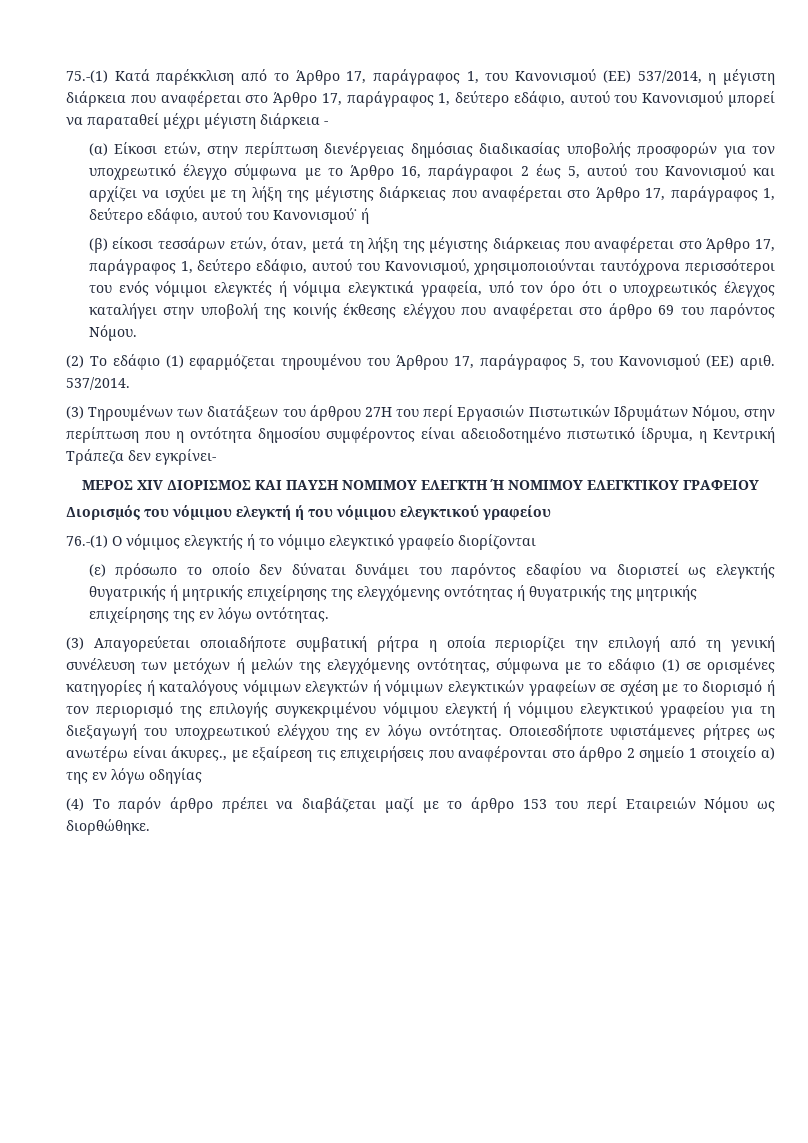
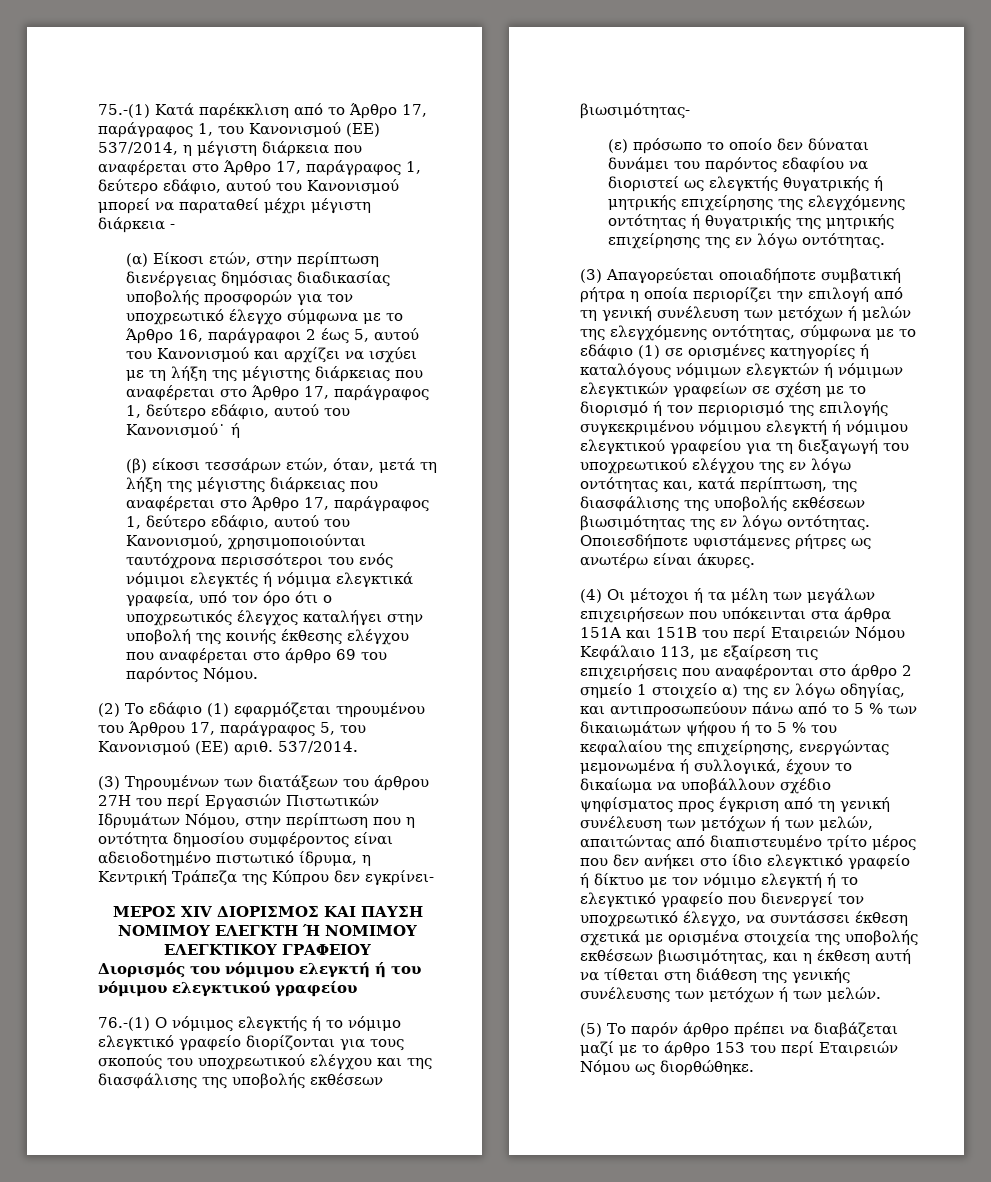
(124, 457) none -> [242,870,329,886] της Κύπρου
(536, 542) none -> [340,1039,404,1051] [98,1054,432,1070] [98,1073,383,1089] [580,103,690,119] για τους σκοπούς του υποχρεωτικού ελέγχου και της διασφάλισης της υποβολής εκθέσεων βιωσιμότητας-
(422, 732) none -> [580,477,857,493] [580,496,865,512] [580,515,782,531] οντότητας και, κατά περίπτωση, της διασφάλισης της υποβολής εκθέσεων βιωσιμότητας της εν λόγω
[171,746,228,762] άκυρες., -> [697,553,755,569] [580,588,875,604] [580,607,891,623] [580,626,905,642] [580,645,695,661] άκυρες. // (4) Οι μέτοχοι ή τα μέλη των μεγάλων επιχειρήσεων που υπόκεινται στα άρθρα 151Α και 151Β του περί Εταιρειών Νόμου Κεφάλαιο 113,
[149,768,202,784] [66,798,84,811] οδηγίας // (4) -> [840,683,905,699] [580,702,917,718] [580,721,837,737] [580,740,889,756] [580,759,852,775] [580,778,831,794] [580,797,890,813] [580,816,873,832] [580,835,916,851] [580,854,910,870] [580,873,858,889] [580,892,864,908] [580,911,908,927] [580,930,918,946] [580,949,911,965] [580,968,850,984] [580,987,881,1003] [580,1023,602,1037] οδηγίας, και αντιπροσωπεύουν πάνω από το 5 % των δικαιωμάτων ψήφου ή το 5 % του κεφαλαίου της επιχείρησης, ενεργώντας μεμονωμένα ή συλλογικά, έχουν το δικαίωμα να υποβάλλουν σχέδιο ψηφίσματος προς έγκριση από τη γενική συνέλευση των μετόχων ή των μελών, απαιτώντας από διαπιστευμένο τρίτο μέρος που δεν ανήκει στο ίδιο ελεγκτικό γραφείο ή δίκτυο με τον νόμιμο ελεγκτή ή το ελεγκτικό γραφείο που διενεργεί τον υποχρεωτικό έλεγχο, να συντάσσει έκθεση σχετικά με ορισμένα στοιχεία της υποβολής εκθέσεων βιωσιμότητας, και η έκθεση αυτή να τίθεται στη διάθεση της γενικής συνέλευσης των μετόχων ή των μελών. // (5)

